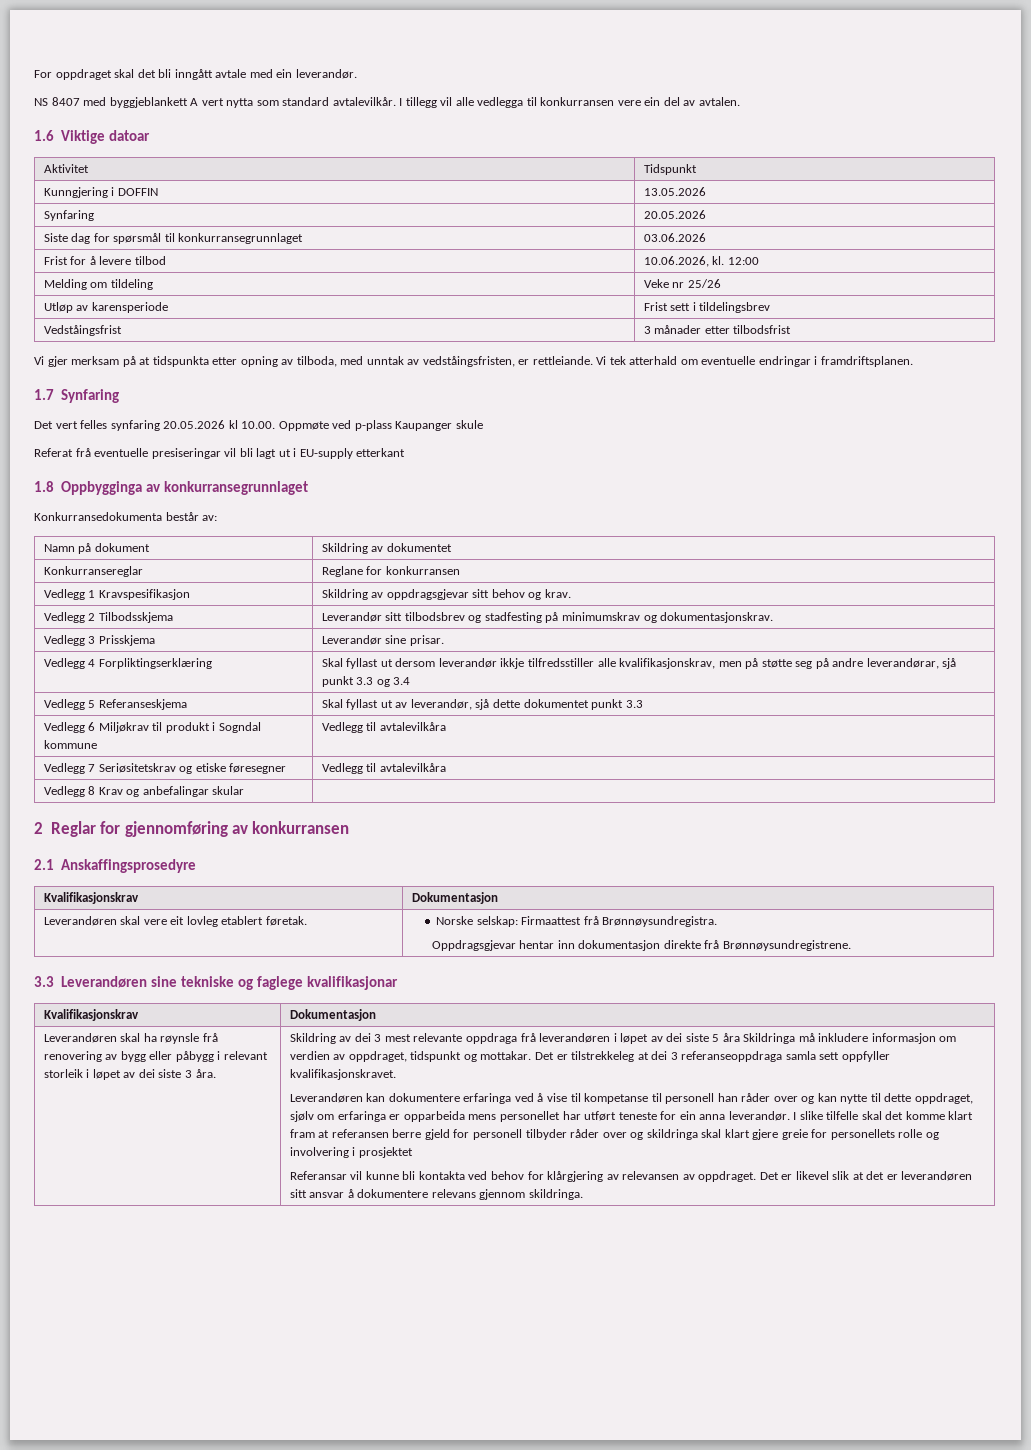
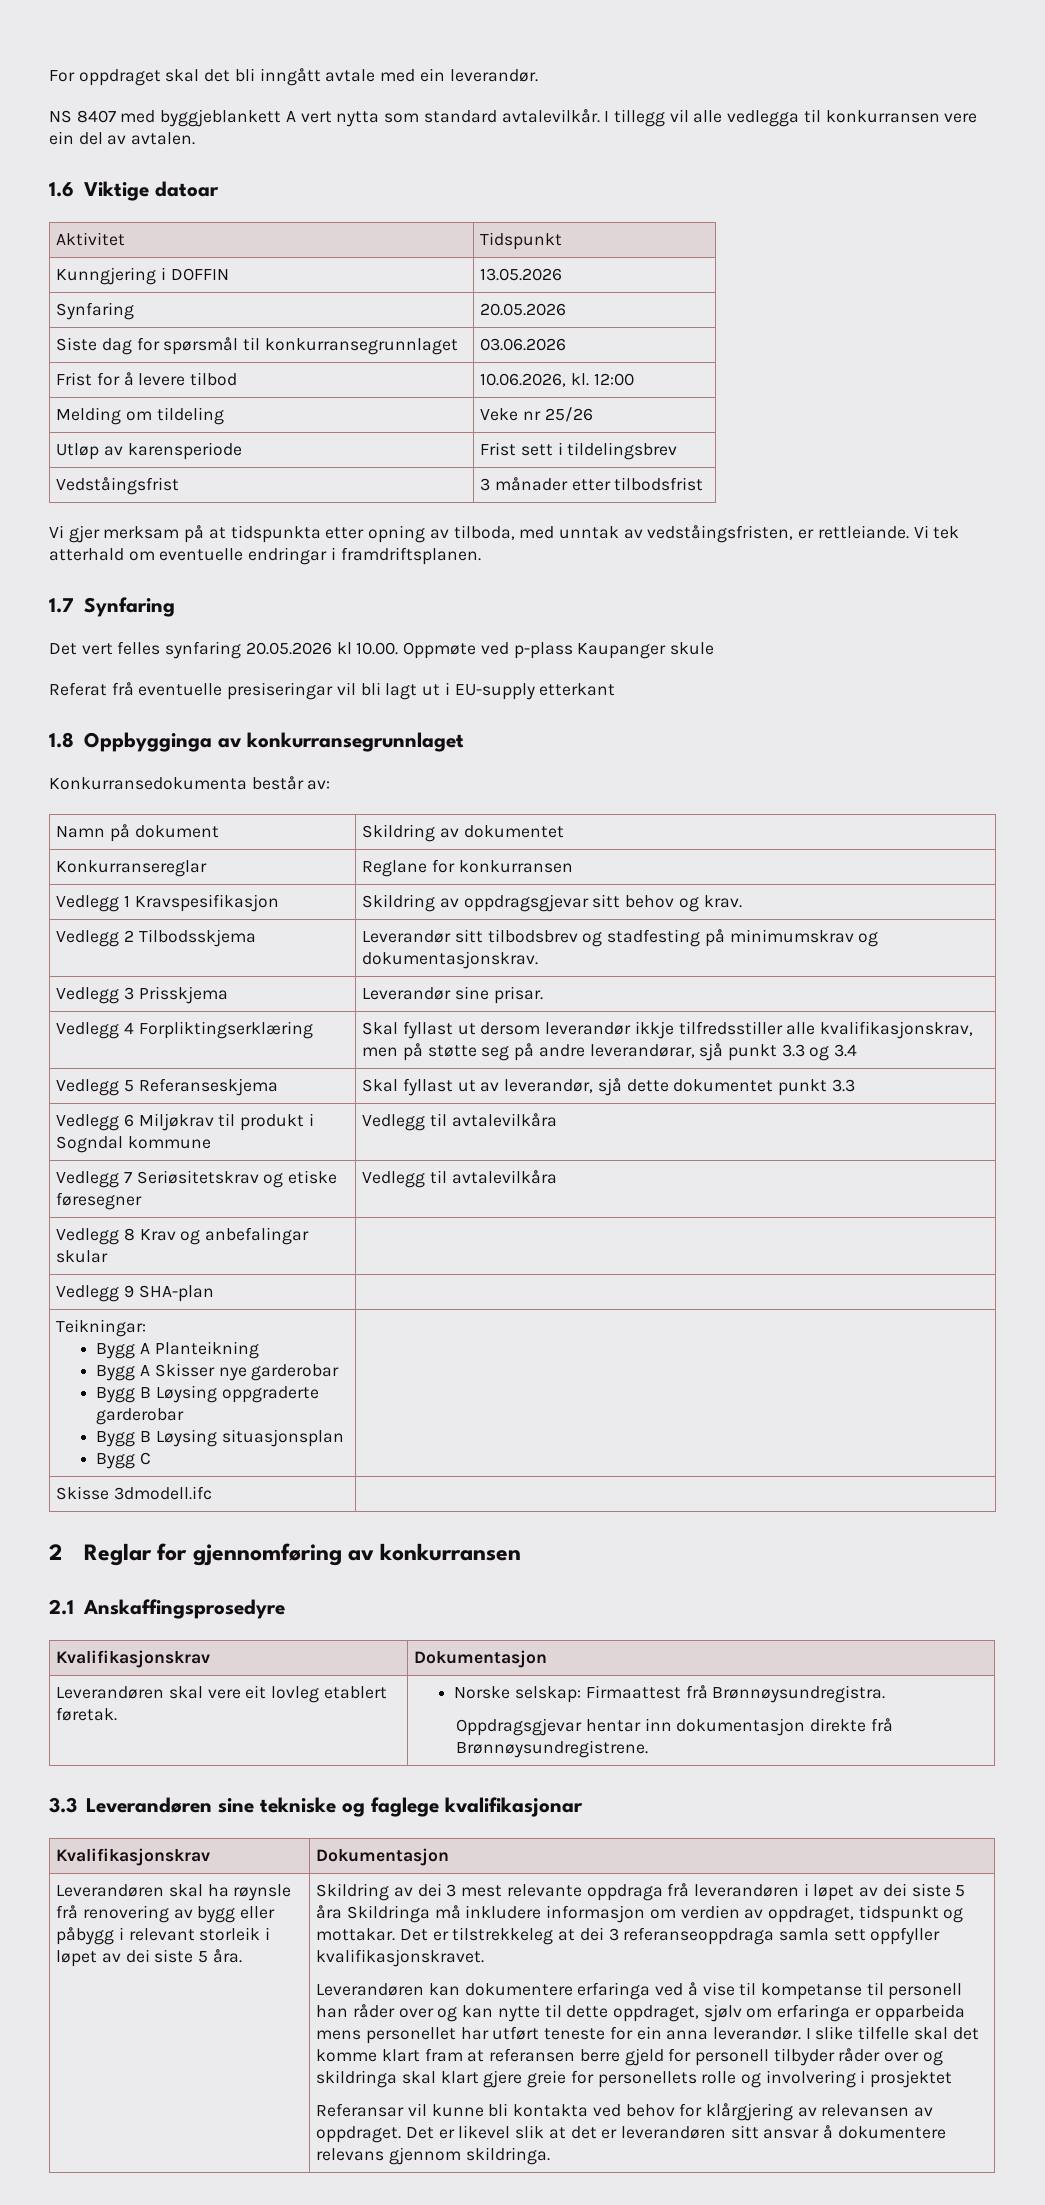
(245, 790) none -> [56,1285,214,1302] [56,1319,147,1337] [96,1341,259,1359] [96,1363,340,1381] [96,1385,319,1403] [96,1408,185,1425] [96,1429,344,1447] [96,1452,152,1469] [56,1486,212,1500] // Vedlegg 9 SHA-plan | // Teikningar: // Bygg A Planteikning // Bygg A Skisser nye garderobar // Bygg B Løysing oppgraderte garderobar // Bygg B Løysing situasjonsplan // Bygg C | // Skisse 3dmodell.ifc |
[184,1070,192,1078] 3 -> [198,1951,209,1963] 5

